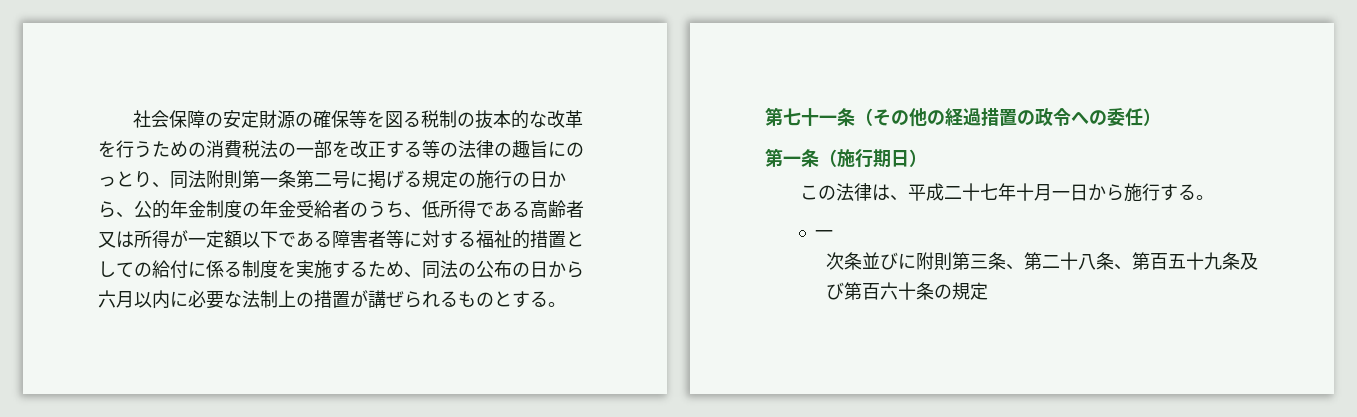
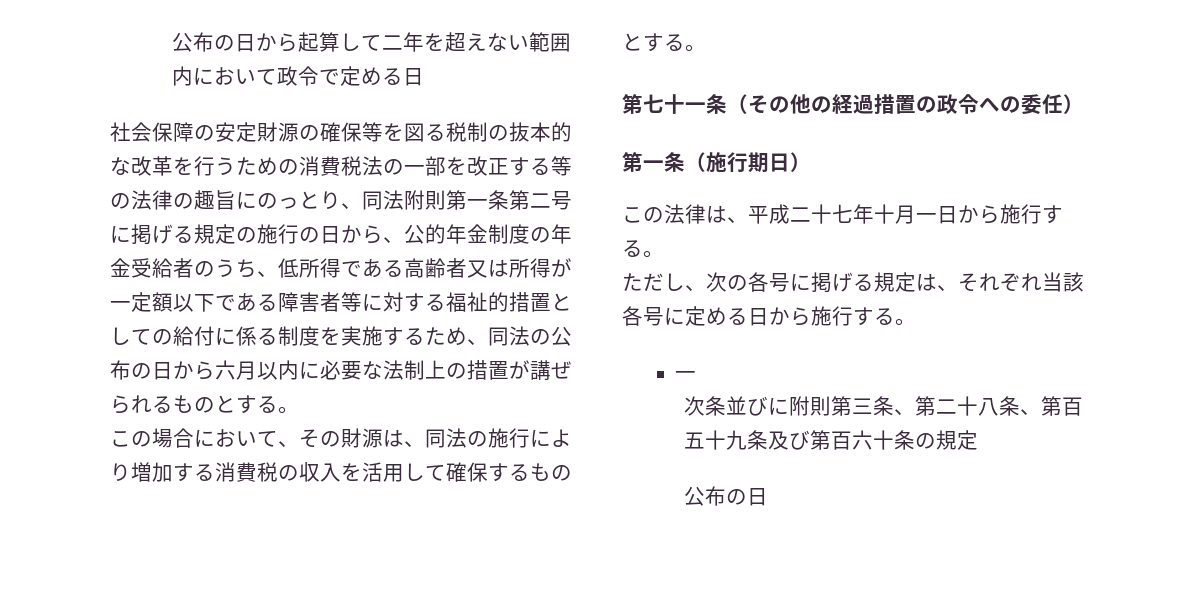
(132, 119) none -> [171,32,571,52] [171,66,424,86] 公布の日から起算して二年を超えない範囲内において政令で定める日 //
(566, 304) none -> [110,428,572,448] [110,462,572,482] [622,33,706,52] // この場合において、その財源は、同法の施行により増加する消費税の収入を活用して確保するものとする。
(1214, 197) none -> [622,272,1084,293] [622,306,916,326] // ただし、次の各号に掲げる規定は、それぞれ当該各号に定める日から施行する。
(988, 291) none -> [683,486,768,506] // 公布の日

